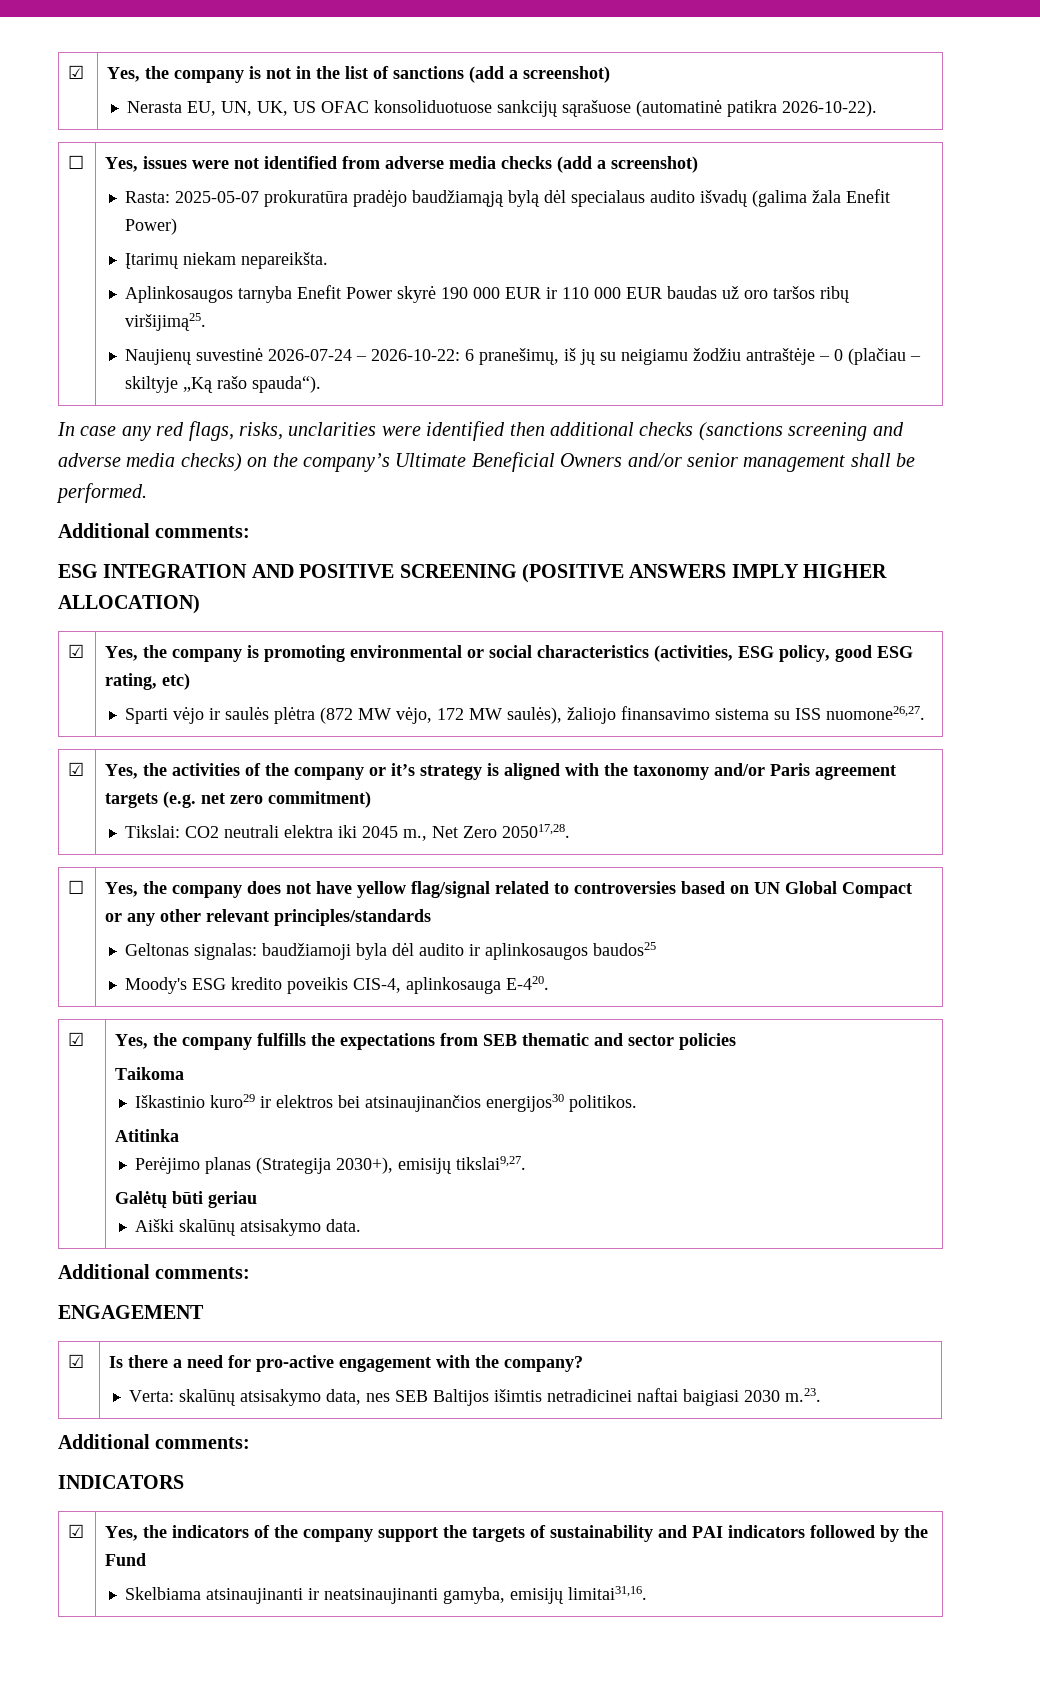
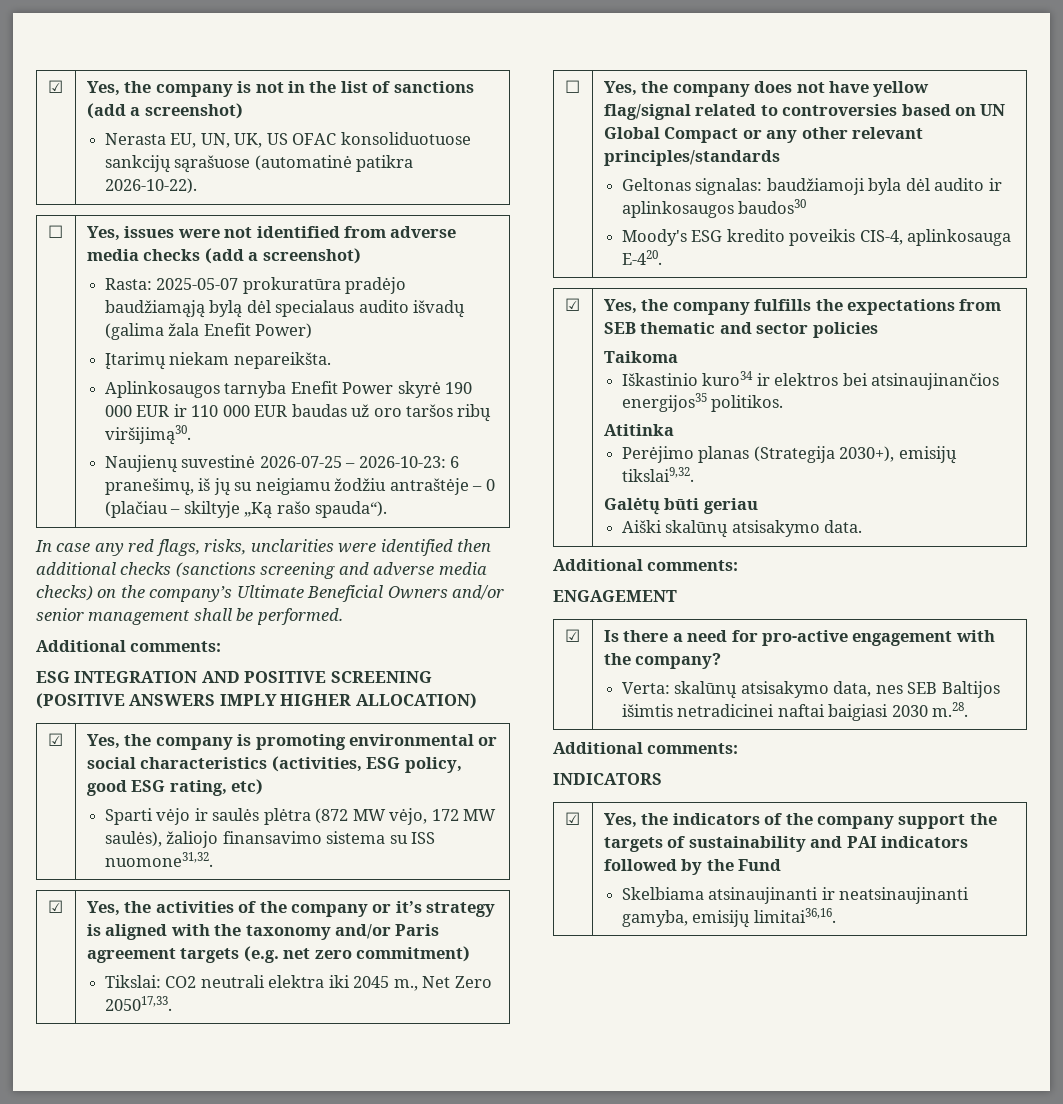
[124,313,206,331] viršijimą25. -> [104,425,191,445] viršijimą30.
[267,349,460,361] 2026-07-24 – 2026-10-22: -> [259,456,446,468] 2026-07-25 – 2026-10-23:
[825,706,925,720] nuomone26,27. -> [104,852,213,867] nuomone31,32.
[501,824,570,838] 205017,28. -> [104,996,172,1011] 205017,33.
[592,942,656,956] baudos25 -> [738,199,807,214] baudos30
[209,1094,255,1108] kuro29 -> [702,371,754,386] kuro34
[485,1094,564,1112] energijos30 -> [621,393,707,412] energijos35
[455,1156,526,1170] tikslai9,27. -> [621,467,694,482] tikslai9,32.
[784,1388,821,1402] m.23. -> [932,702,969,717] m.28.
[567,1586,647,1600] limitai31,16. -> [753,908,836,923] limitai36,16.

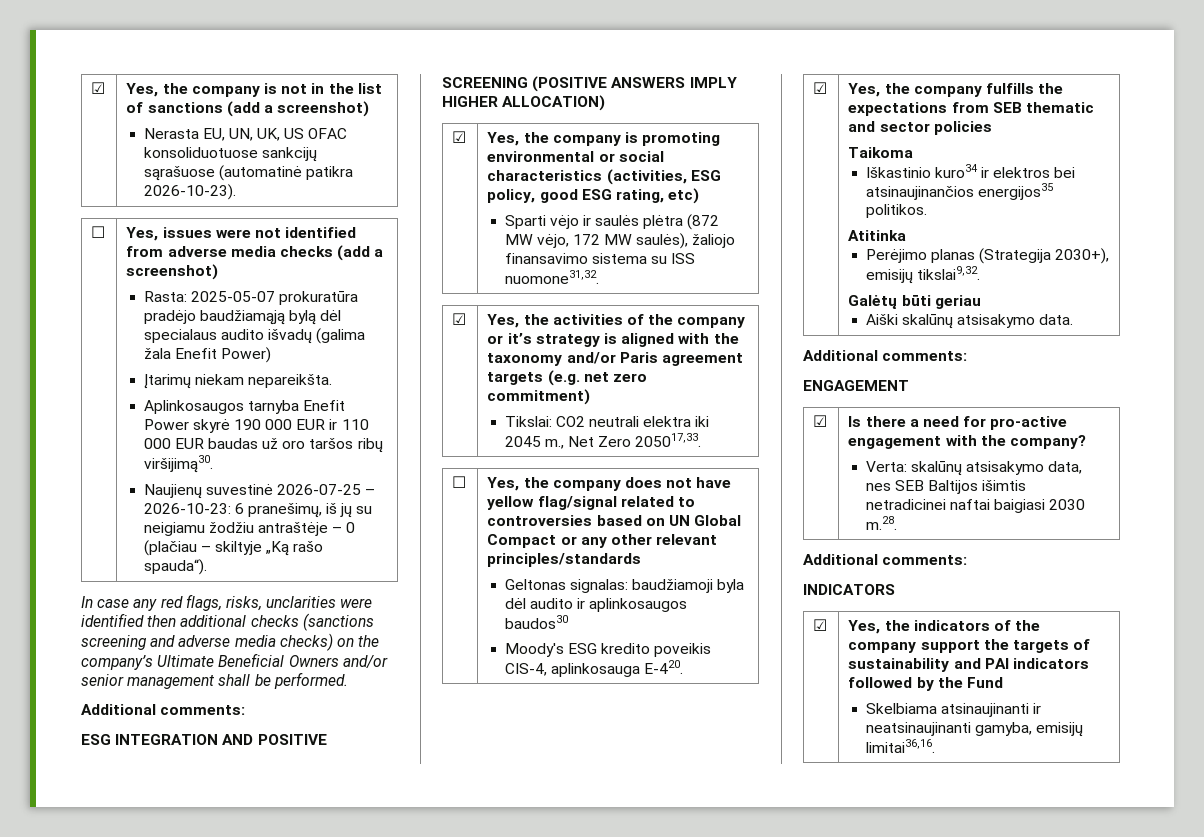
[104,178,197,194] 2026-10-22). -> [143,184,236,200] 2026-10-23).

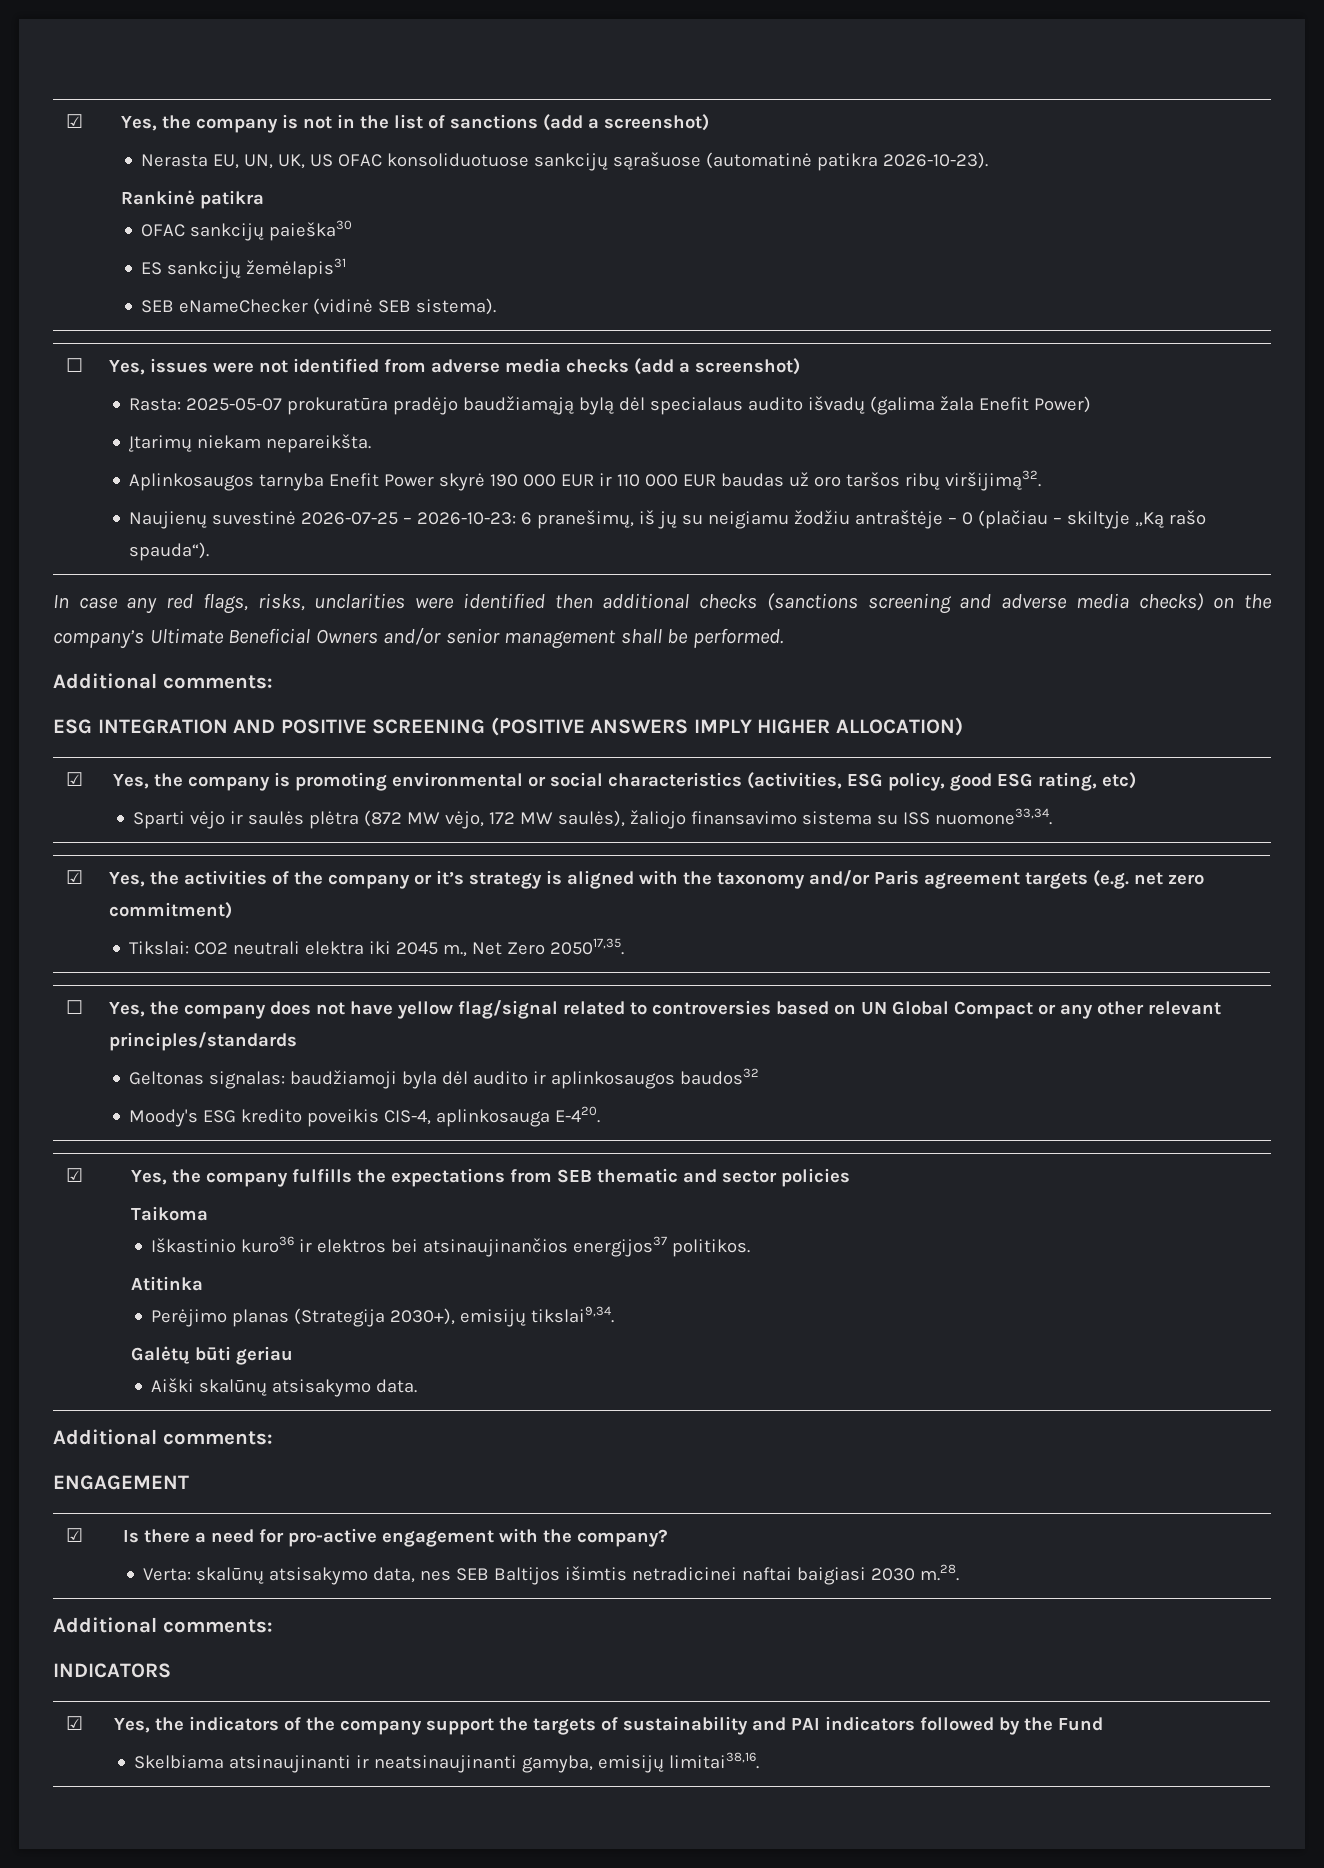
(236, 192) none -> [120,190,264,209] [141,220,353,241] [141,258,347,279] [141,298,497,315] // Rankinė patikra // OFAC sankcijų paieška30 // ES sankcijų žemėlapis31 // SEB eNameChecker (vidinė SEB sistema).
[143,455,213,473] viršijimą30. -> [945,470,1042,491] viršijimą32.
[504,270,599,284] nuomone31,32. -> [935,808,1053,825] nuomone33,34.
[635,433,702,447] 205017,33. -> [550,938,625,955] 205017,35.
[504,615,568,629] baudos30 -> [680,1068,760,1085] baudos32
[934,164,978,178] kuro34 -> [241,1236,295,1253] kuro36
[977,183,1053,200] energijos35 -> [573,1236,668,1257] energijos37
[916,266,980,280] tikslai9,32. -> [531,1306,615,1323] tikslai9,34.
[865,739,935,753] limitai36,16. -> [669,1752,760,1769] limitai38,16.

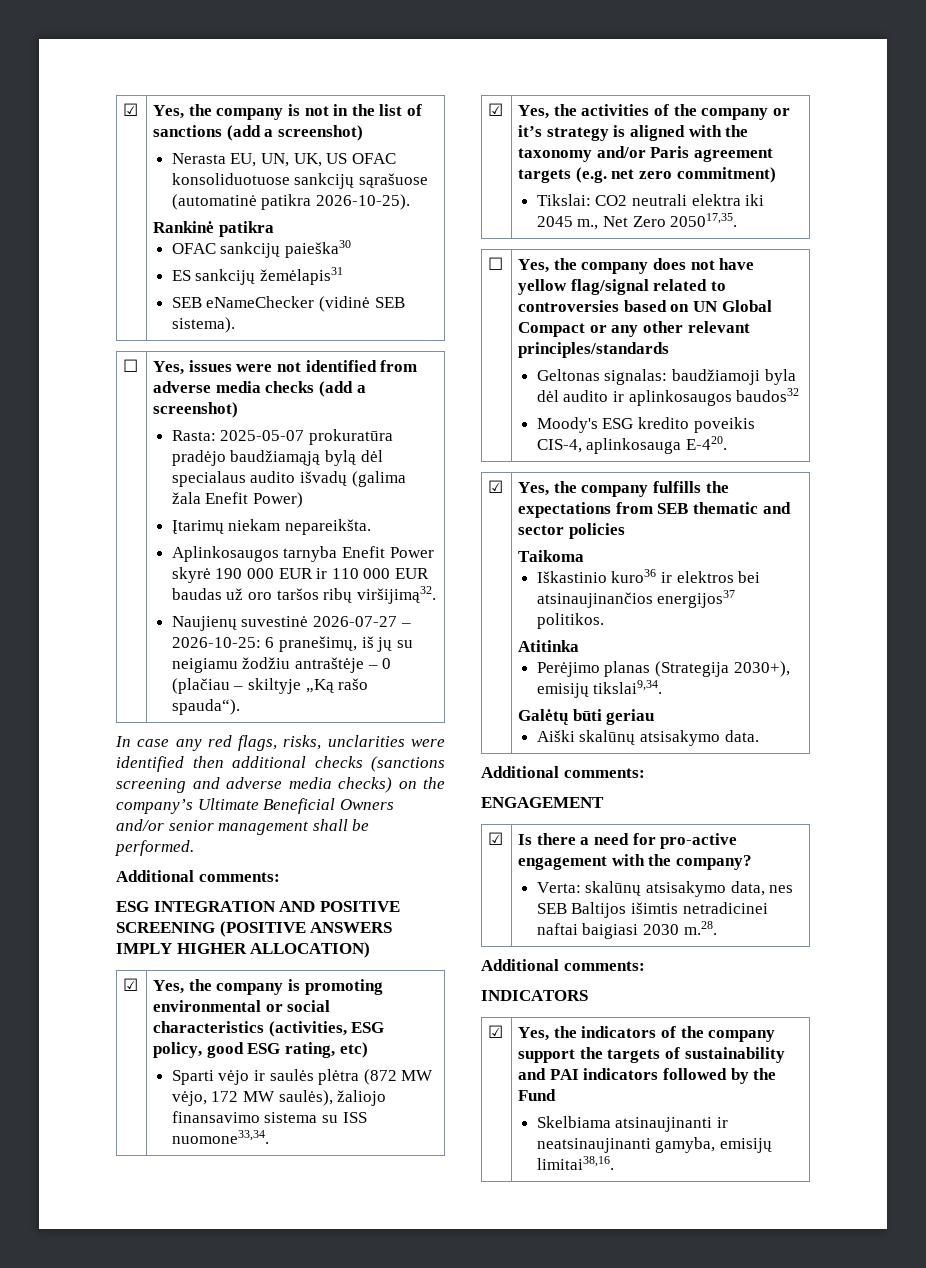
[883,152,989,169] 2026-10-23). -> [316,194,411,210] 2026-10-25).
[301,512,517,525] 2026-07-25 – 2026-10-23: -> [313,616,411,627] [171,637,261,648] 2026-07-27 – 2026-10-25:

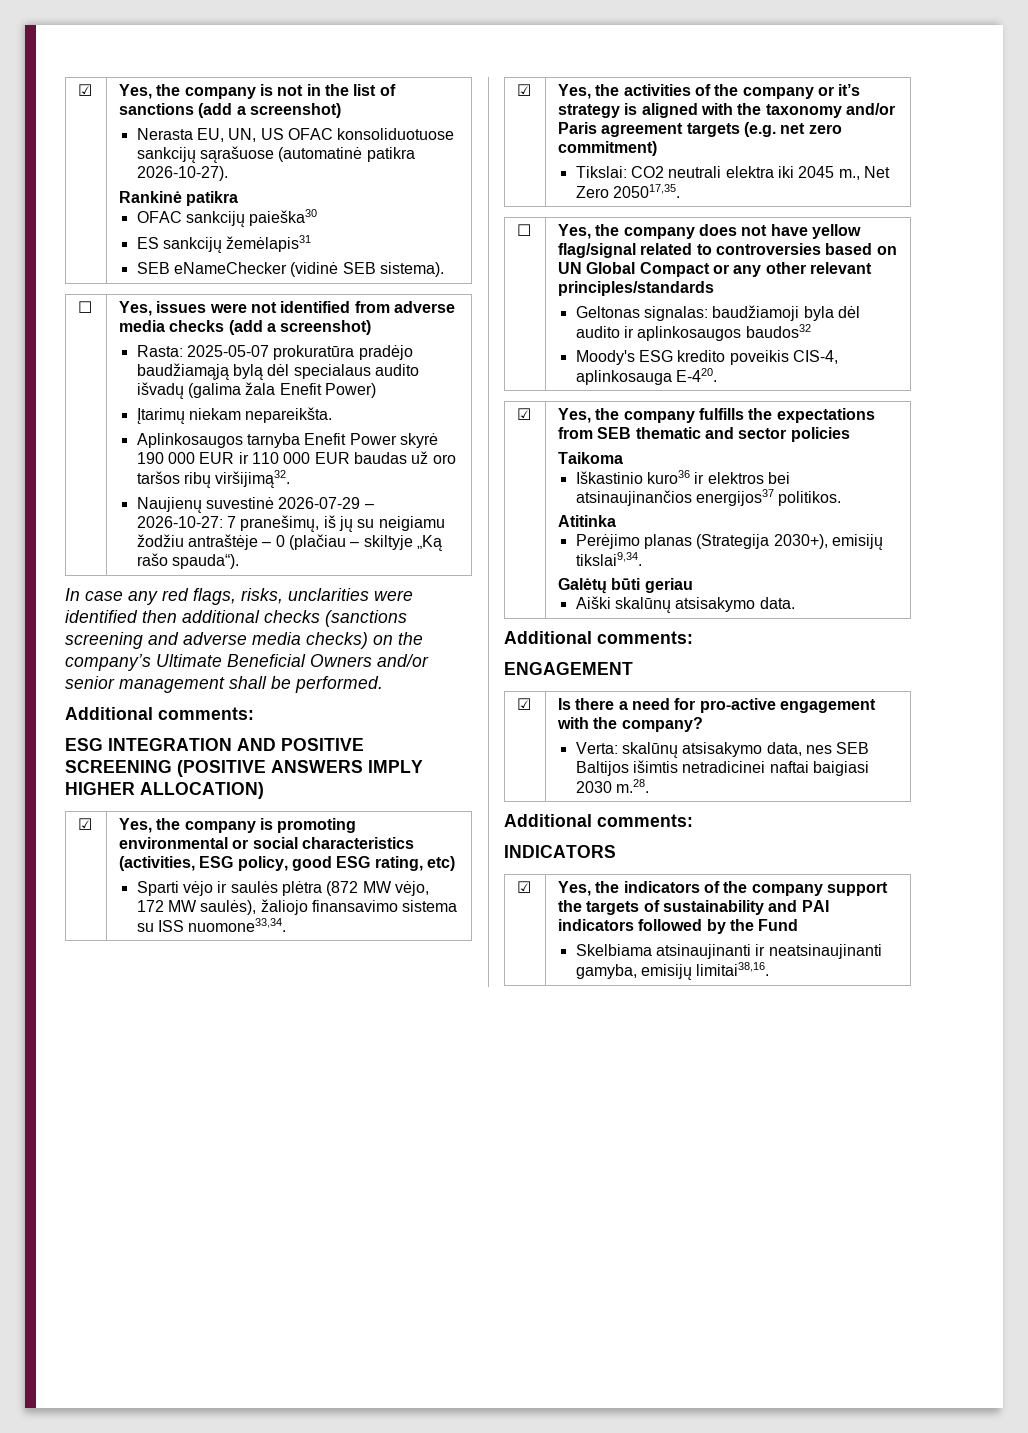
[293,153,322,167] UK, -> (257, 135) none
[316,194,411,210] 2026-10-25). -> [136,166,228,181] 2026-10-27).
[313,616,411,627] [171,637,275,648] 2026-07-27 – 2026-10-25: 6 -> [278,497,374,509] [136,516,237,528] 2026-07-29 – 2026-10-27: 7

